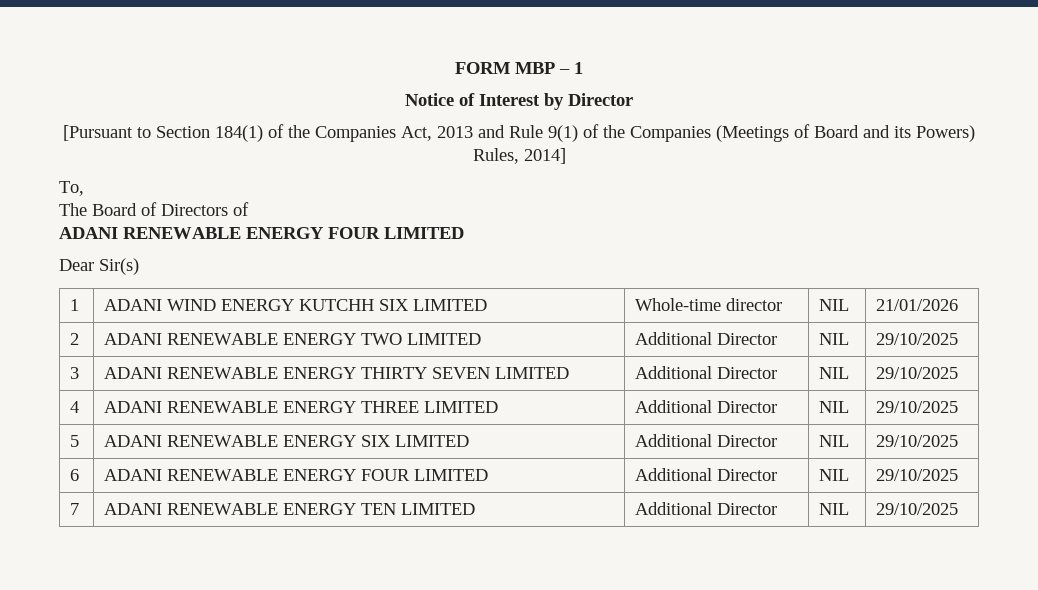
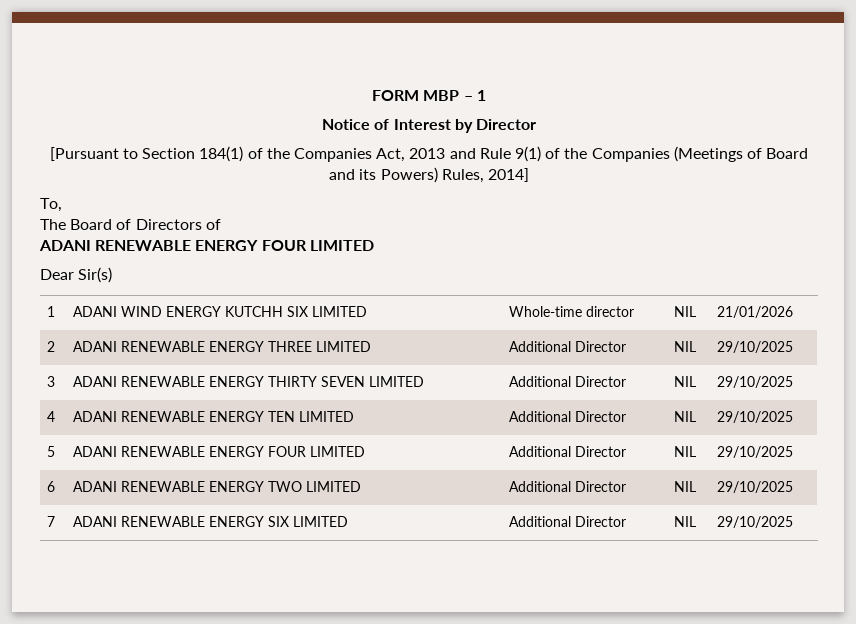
[360,333,402,345] TWO -> [267,341,312,352] THREE
[360,401,419,413] THREE -> [267,411,295,422] TEN
[360,435,391,447] SIX -> [267,446,306,457] FOUR
[360,469,410,481] FOUR -> [267,481,302,492] TWO
[360,503,396,515] TEN -> [267,516,289,527] SIX

